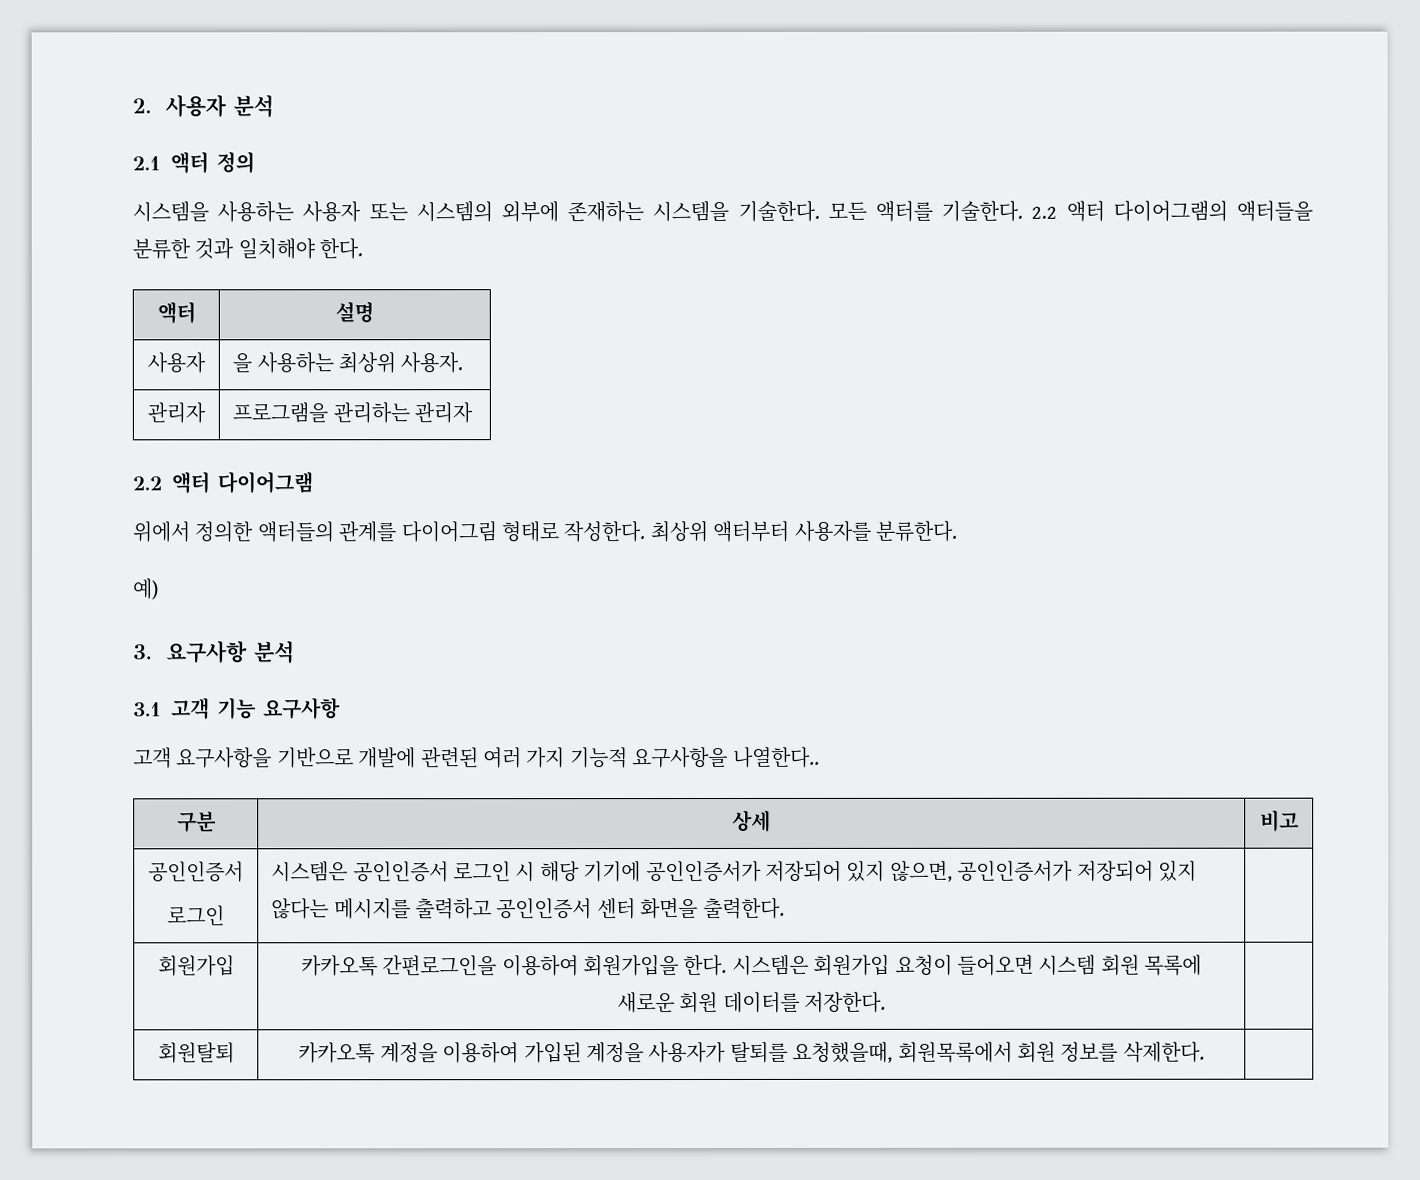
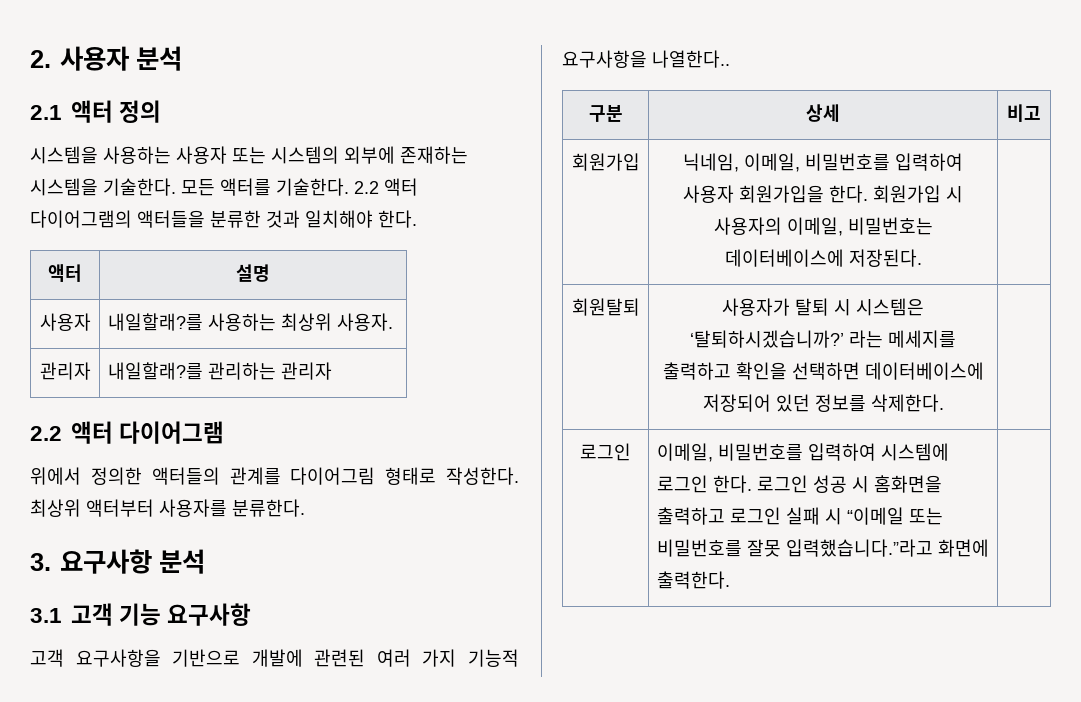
[232,353,253,373] 을 -> [107,313,203,331] 내일할래?를
[232,402,329,423] 프로그램을 -> [107,362,203,380] 내일할래?를
[132,578,159,600] // 예) -> (305, 508) none
[148,861,244,883] [167,905,225,926] [271,860,1197,883] [271,897,785,920] [157,955,235,977] [300,954,1203,977] [616,991,887,1014] [157,1042,235,1064] [298,1041,1205,1064] 공인인증서 // 로그인 | 시스템은 공인인증서 로그인 시 해당 기기에 공인인증서가 저장되어 있지 않으면, 공인인증서가 저장되어 있지 않다는 메시지를 출력하고 공인인증서 센터 화면을 출력한다. | // 회원가입 | 카카오톡 간편로그인을 이용하여 회원가입을 한다. 시스템은 회원가입 요청이 들어오면 시스템 회원 목록에 새로운 회원 데이터를 저장한다. | // 회원탈퇴 | 카카오톡 계정을 이용하여 가입된 계정을 사용자가 탈퇴를 요청했을때, 회원목록에서 회원 정보를 삭제한다. -> [571,153,640,171] [683,153,963,172] [683,185,963,203] [713,217,933,236] [724,249,922,267] [571,298,640,316] [722,298,924,316] [690,330,956,348] [662,362,984,380] [702,394,944,412] [580,443,631,461] [656,443,949,462] [656,475,942,493] [656,507,943,525] [656,539,989,557] [656,571,730,589] 회원가입 | 닉네임, 이메일, 비밀번호를 입력하여 사용자 회원가입을 한다. 회원가입 시 사용자의 이메일, 비밀번호는 데이터베이스에 저장된다. | // 회원탈퇴 | 사용자가 탈퇴 시 시스템은 ‘탈퇴하시겠습니까?’ 라는 메세지를 출력하고 확인을 선택하면 데이터베이스에 저장되어 있던 정보를 삭제한다. | // 로그인 | 이메일, 비밀번호를 입력하여 시스템에 로그인 한다. 로그인 성공 시 홈화면을 출력하고 로그인 실패 시 “이메일 또는 비밀번호를 잘못 입력했습니다.”라고 화면에 출력한다.

